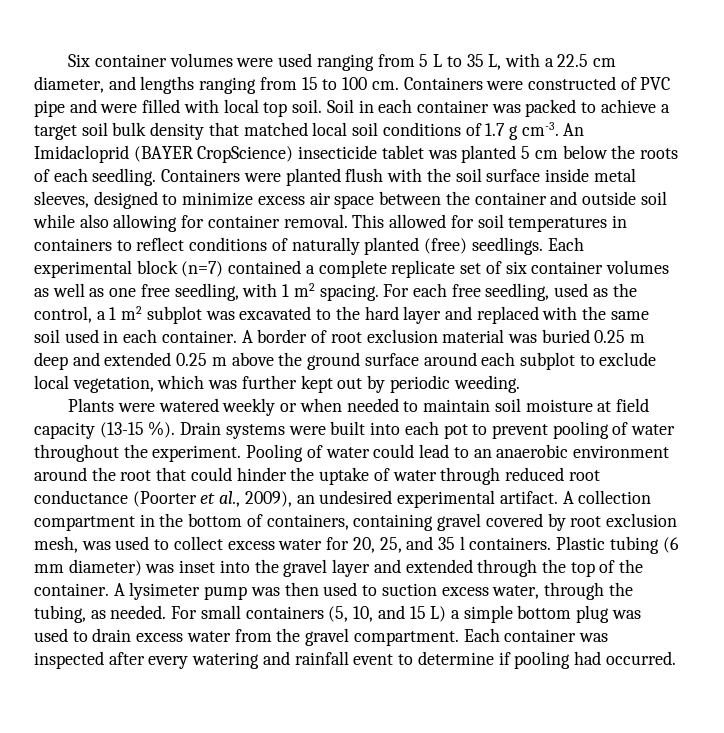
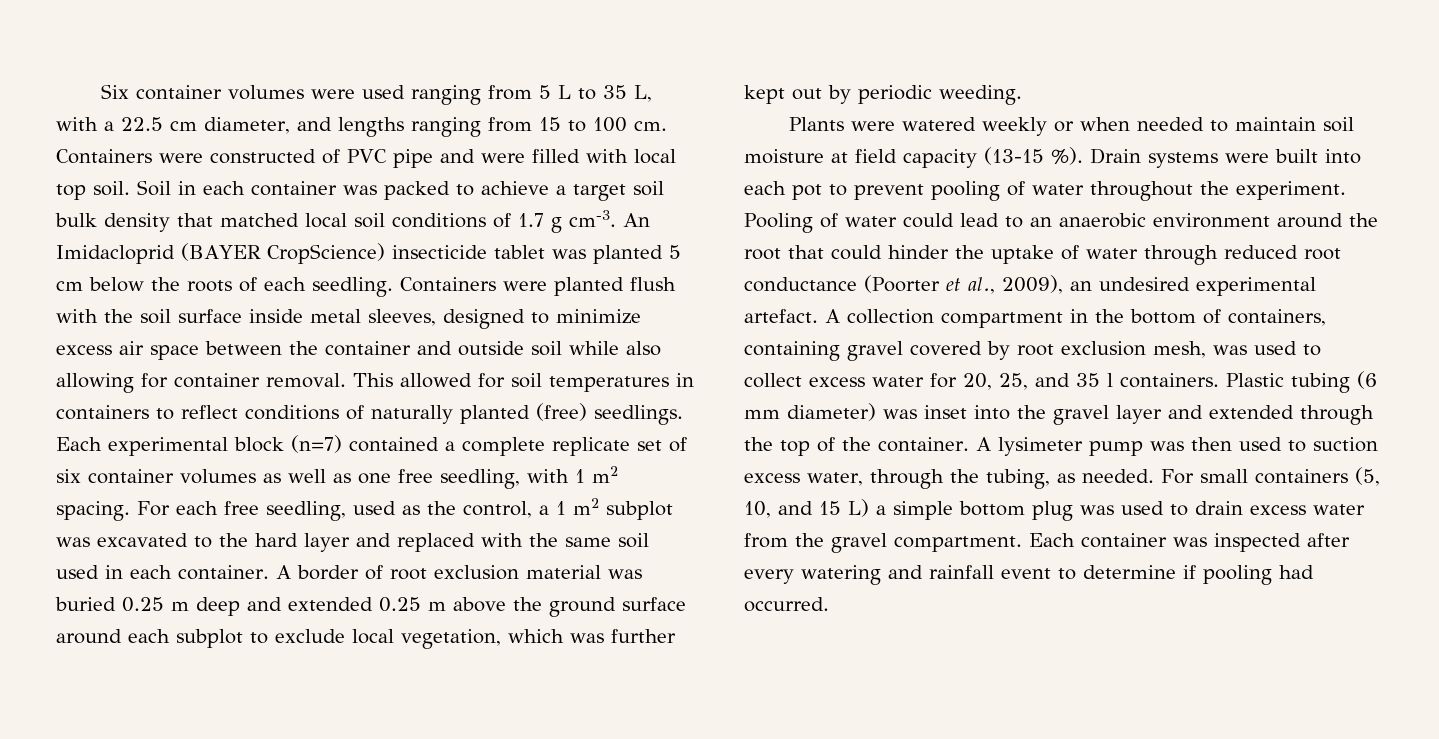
[499,491,558,504] artifact. -> [744,309,818,323] artefact.

